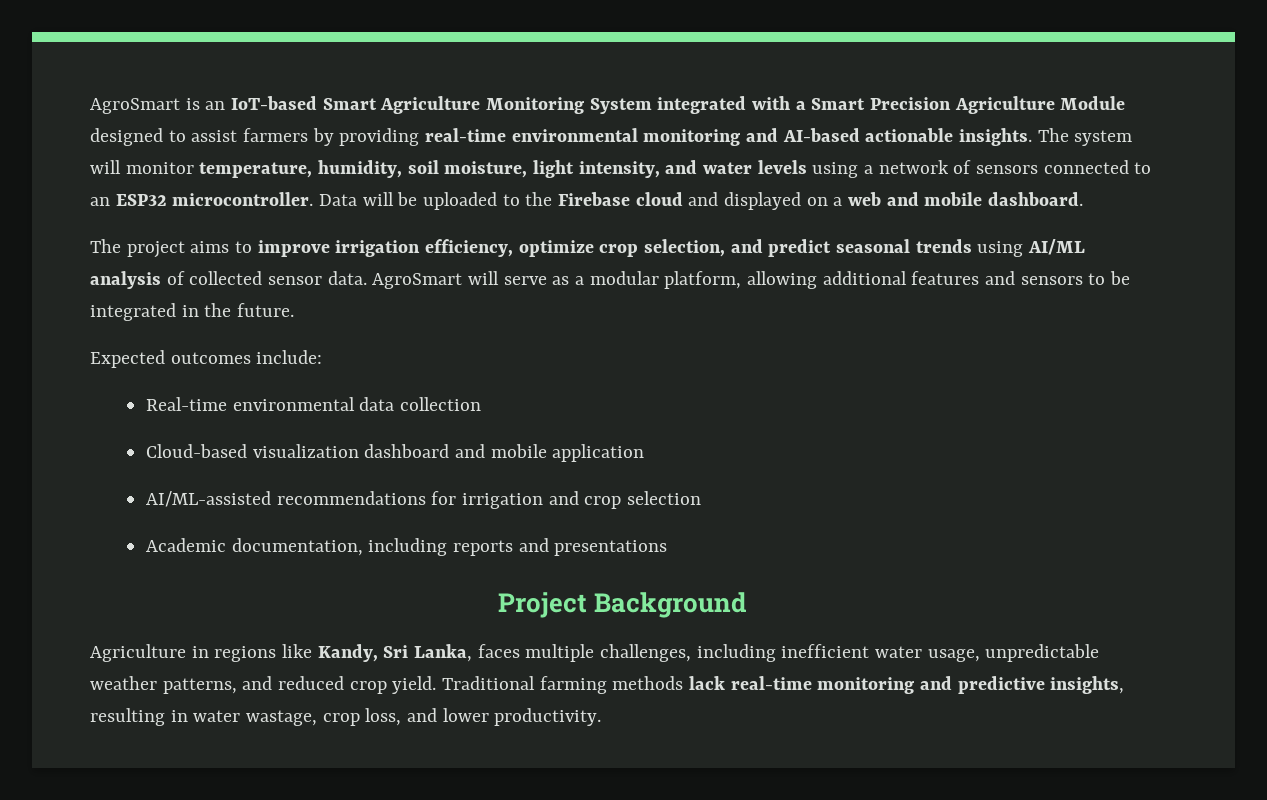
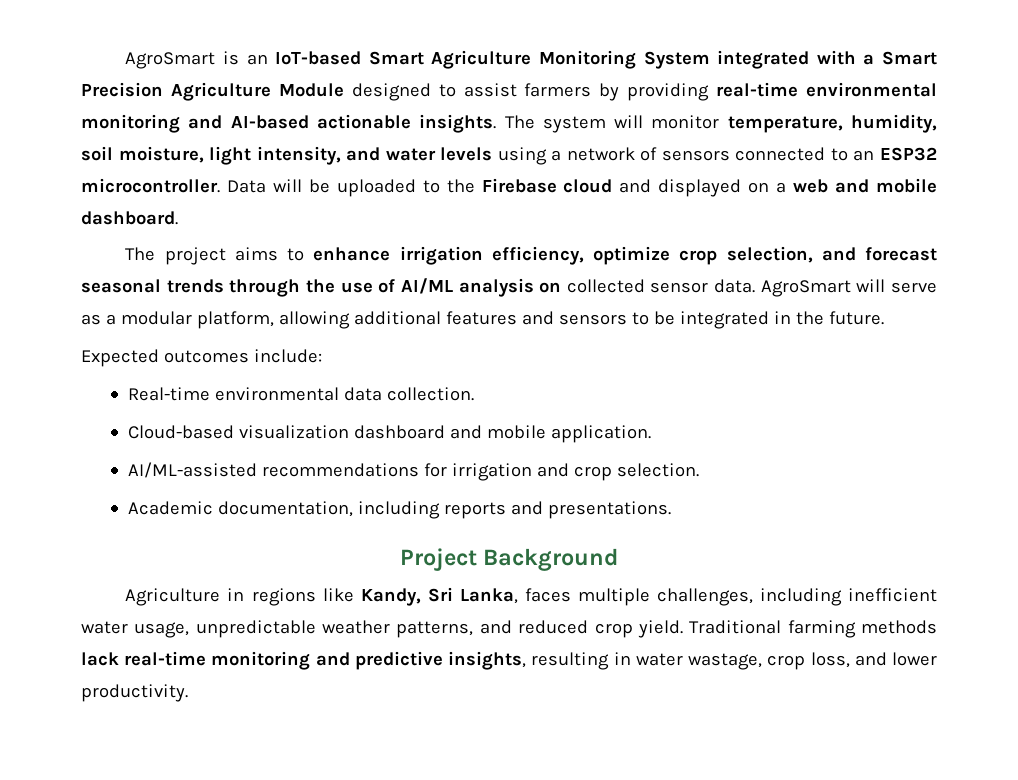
[257,240,330,257] improve -> [313,247,391,261] enhance
[768,239,832,257] predict -> [864,247,937,261] forecast
[977,241,1024,257] using -> [229,279,396,297] through the use of
[166,271,185,285] of -> [539,282,562,293] on
[400,397,482,411] collection -> [386,387,474,401] collection.
[552,444,645,462] application -> [550,425,651,443] application.
[627,491,702,505] selection -> [616,463,699,477] selection.
[554,540,668,556] presentations -> [547,501,671,519] presentations.

